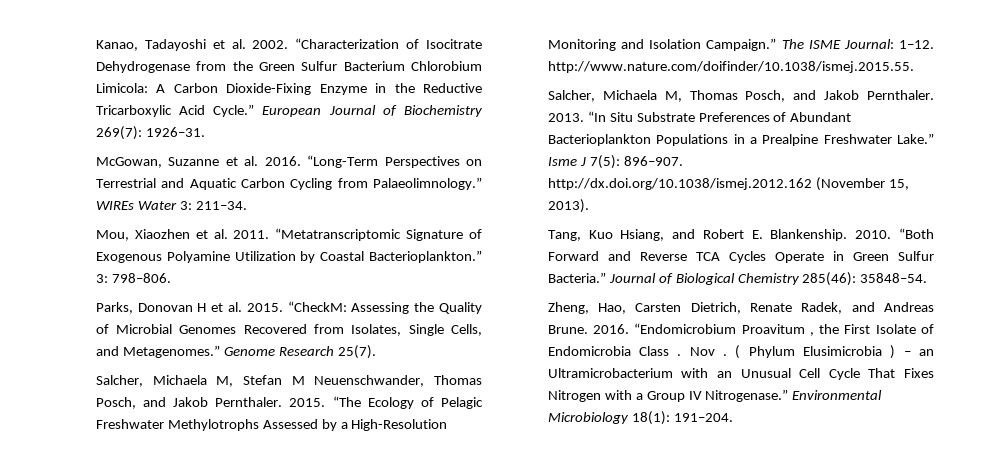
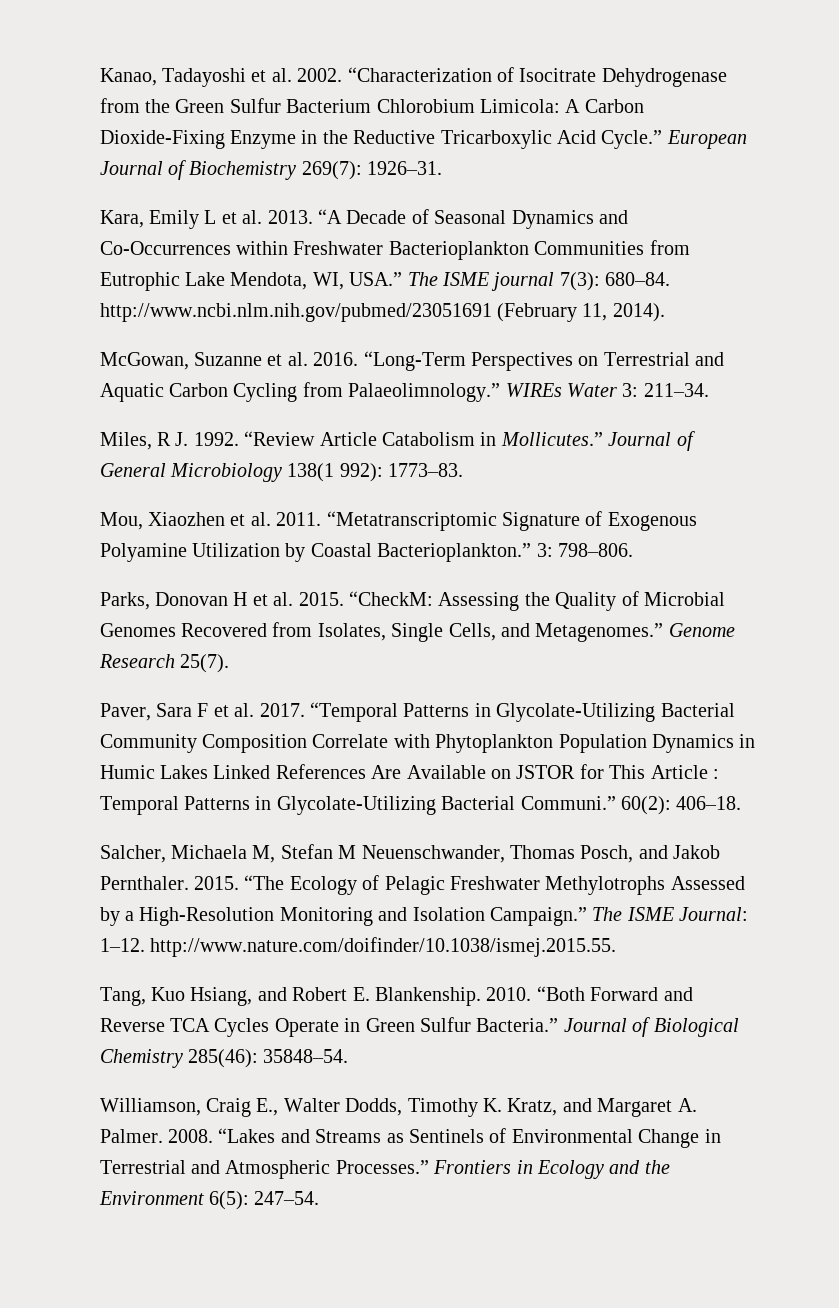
(205, 132) none -> [99,209,628,229] [99,240,690,260] [99,272,671,291] [99,303,665,322] // Kara, Emily L et al. 2013. “A Decade of Seasonal Dynamics and Co-Occurrences within Freshwater Bacterioplankton Communities from Eutrophic Lake Mendota, WI, USA.” The ISME journal 7(3): 680–84. http://www.ncbi.nlm.nih.gov/pubmed/23051691 (February 11, 2014).
(247, 205) none -> [99,431,695,451] [99,463,464,482] // Miles, R J. 1992. “Review Article Catabolism in Mollicutes.” Journal of General Microbiology 138(1 992): 1773–83.
(376, 352) none -> [99,702,735,722] [99,734,756,753] [99,764,719,779] [99,796,742,815] // Paver, Sara F et al. 2017. “Temporal Patterns in Glycolate-Utilizing Bacterial Community Composition Correlate with Phytoplankton Population Dynamics in Humic Lakes Linked References Are Available on JSTOR for This Article : Temporal Patterns in Glycolate-Utilizing Bacterial Communi.” 60(2): 406–18.
[547,90,934,102] [547,111,852,122] [547,133,934,146] [547,155,683,169] [547,177,909,191] [547,199,589,213] // Salcher, Michaela M, Thomas Posch, and Jakob Pernthaler. 2013. “In Situ Substrate Preferences of Abundant Bacterioplankton Populations in a Prealpine Freshwater Lake.” Isme J 7(5): 896–907. http://dx.doi.org/10.1038/ismej.2012.162 (November 15, 2013). -> (616, 947) none
[547,302,934,314] [547,323,935,336] [547,345,934,359] [547,368,934,380] [547,389,883,402] [547,411,733,425] Zheng, Hao, Carsten Dietrich, Renate Radek, and Andreas Brune. 2016. “Endomicrobium Proavitum , the First Isolate of Endomicrobia Class . Nov . ( Phylum Elusimicrobia ) – an Ultramicrobacterium with an Unusual Cell Cycle That Fixes Nitrogen with a Group IV Nitrogenase.” Environmental Microbiology 18(1): 191–204. -> [99,1098,697,1117] [99,1128,721,1148] [99,1160,670,1179] [98,1191,320,1210] Williamson, Craig E., Walter Dodds, Timothy K. Kratz, and Margaret A. Palmer. 2008. “Lakes and Streams as Sentinels of Environmental Change in Terrestrial and Atmospheric Processes.” Frontiers in Ecology and the Environment 6(5): 247–54.

